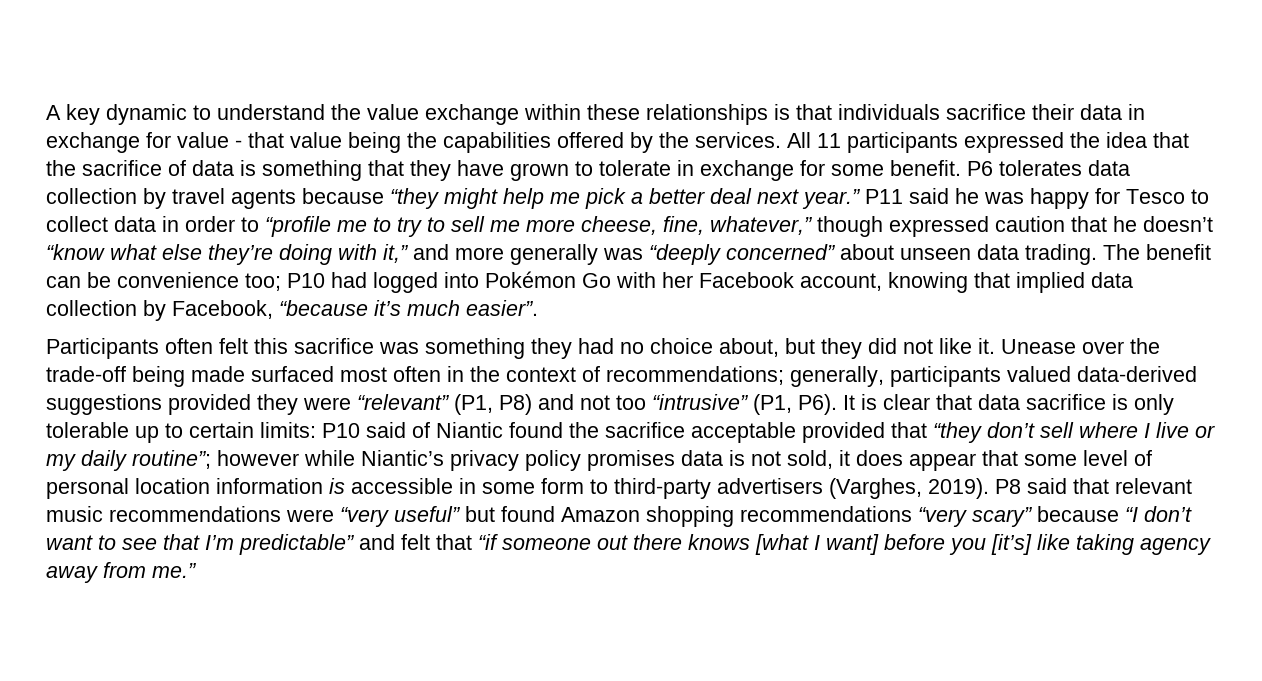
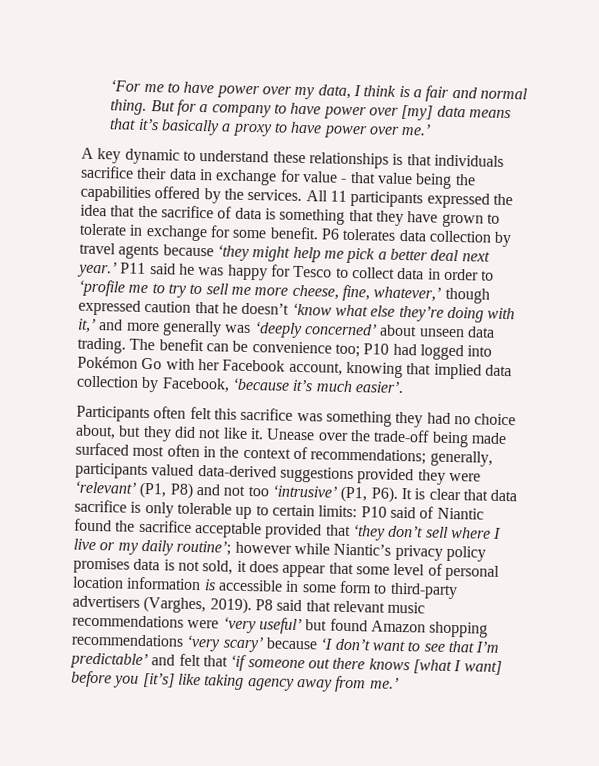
(46, 112) none -> [110,79,528,102] [110,99,511,121] [109,118,432,139] ‘For me to have power over my data, I think is a fair and normal thing. But for a company to have power over [my] data means that it’s basically a proxy to have power over me.’ //
[331,104,581,125] the value exchange within -> (270, 156) none
[390,188,439,209] “they -> [216,244,250,261] ‘they
[802,189,860,209] year.” -> [77,261,117,278] year.’
[265,216,331,237] “profile -> [78,279,125,297] ‘profile
[710,216,812,235] whatever,” -> [373,286,442,302] whatever,’
[46,244,105,260] “know -> [291,302,332,316] ‘know
[383,244,408,263] it,” -> [77,318,96,333] it,’
[649,244,835,265] “deeply concerned” -> [253,321,377,339] ‘deeply concerned’
[279,300,368,316] “because -> [231,377,290,391] ‘because
[466,300,538,316] easier”. -> [354,381,404,394] easier’.
[357,394,449,410] “relevant” -> [74,480,137,494] ‘relevant’
[652,394,748,410] “intrusive” -> [271,484,337,498] ‘intrusive’
[933,422,982,443] “they -> [351,524,386,541] ‘they
[132,450,211,469] routine”; -> [176,540,232,556] routine’;
[340,506,460,527] “very useful” -> [222,616,302,635] ‘very useful’
[918,506,1138,527] “very scary” because “I -> [186,634,334,653] ‘very scary’ because ‘I
[239,534,354,555] predictable” -> [70,652,148,670] predictable’
[478,534,498,550] “if -> [230,654,248,672] ‘if
[152,563,196,578] me.” -> [369,677,399,689] me.’

